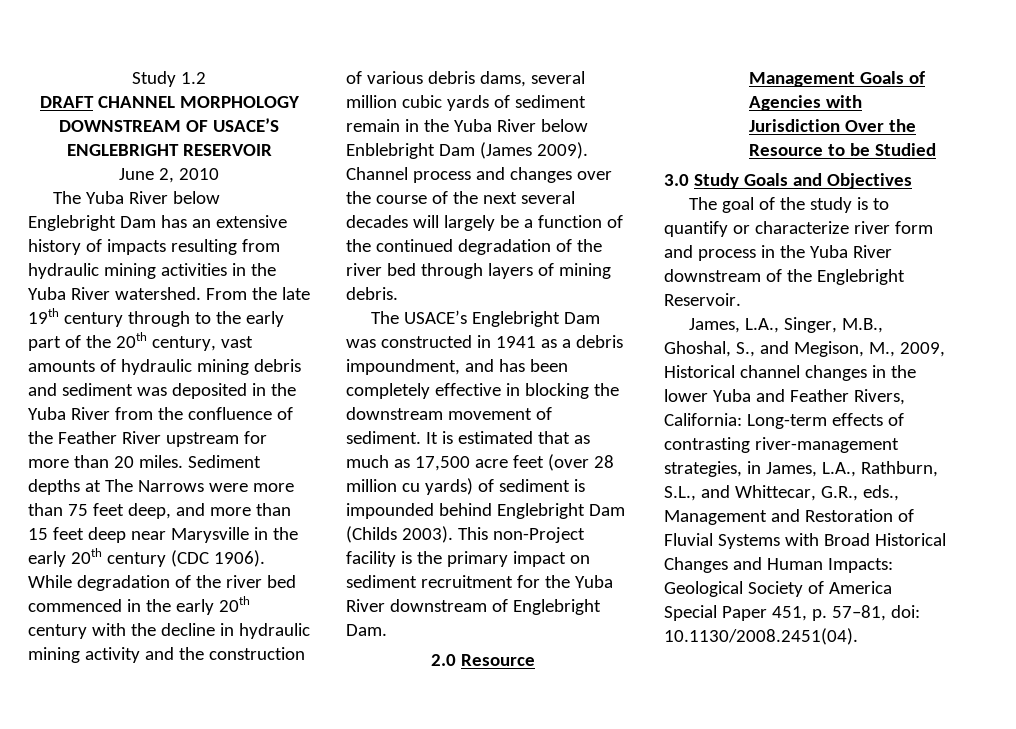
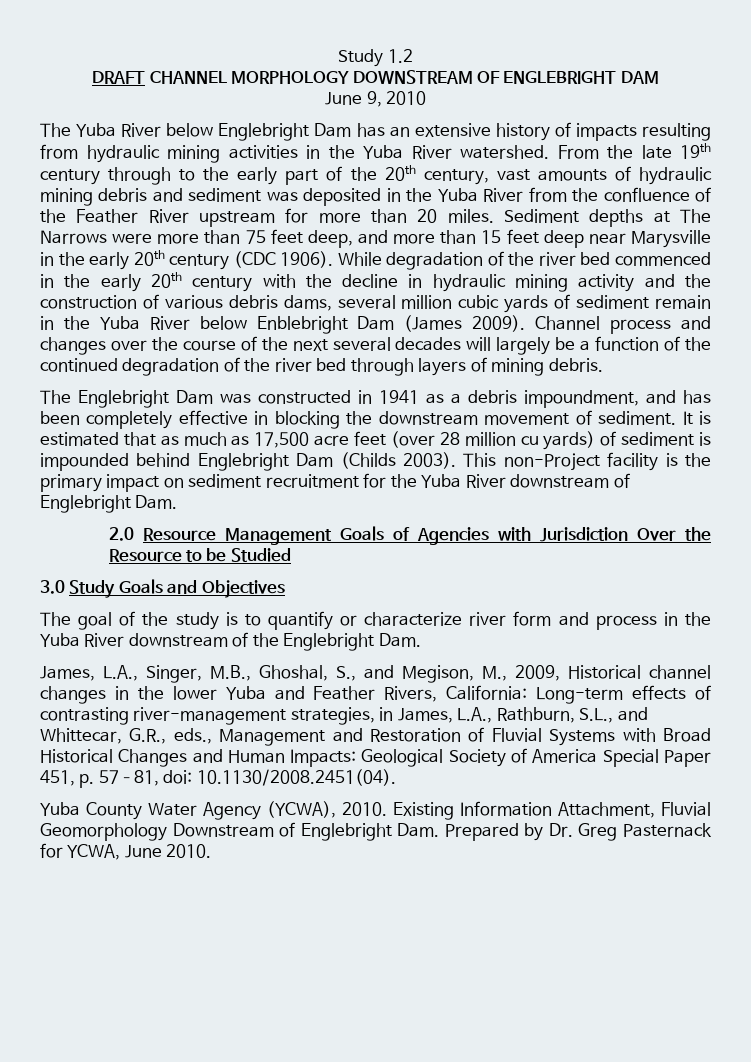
[212,118,279,132] [66,144,272,156] [119,168,174,183] USACE’S ENGLEBRIGHT RESERVOIR // June 2, -> [503,71,659,84] [325,91,382,107] ENGLEBRIGHT DAM // June 9,
[404,310,468,324] USACE’s -> (71, 397) none
[664,293,741,306] Reservoir. -> [378,633,421,647] Dam.
(858, 636) none -> [40,801,711,820] [40,822,712,841] [40,843,212,860] // Yuba County Water Agency (YCWA), 2010. Existing Information Attachment, Fluvial Geomorphology Downstream of Englebright Dam. Prepared by Dr. Greg Pasternack for YCWA, June 2010.

